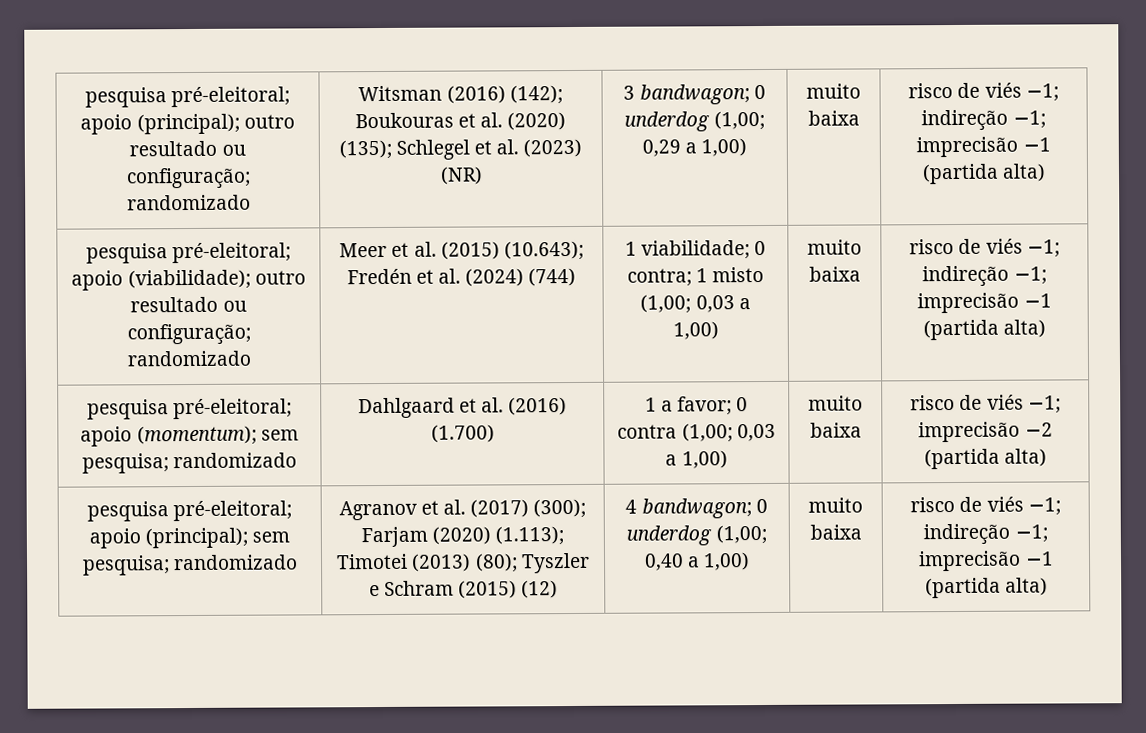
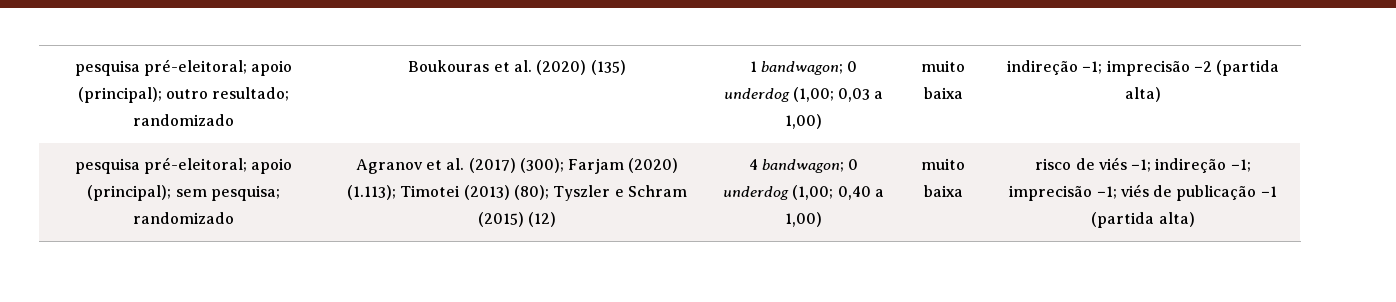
[129,140,246,157] [125,167,251,190] [126,194,251,211] [358,85,563,105] [354,112,567,131] [338,138,583,160] [439,166,483,185] [623,84,766,105] [624,110,765,132] [641,138,748,157] [806,83,861,99] [807,110,860,126] [908,82,1059,102] [921,109,1046,132] [916,136,1051,158] [921,163,1047,185] [85,242,292,264] [71,269,306,291] [130,296,247,313] [126,323,251,346] [126,350,251,367] [339,240,584,261] [346,267,577,287] [624,240,767,260] [626,266,765,287] [640,294,751,314] [672,321,719,340] [807,239,862,255] [808,266,861,282] [909,238,1060,258] [922,265,1047,288] [917,292,1052,314] [922,319,1047,341] [86,398,293,420] [80,425,299,447] [81,452,298,474] [357,397,568,419] [430,424,495,443] [644,396,749,416] [617,423,776,443] [665,450,728,469] [808,395,863,411] [809,422,862,438] [910,394,1024,411] resultado ou configuração; randomizado | Witsman (2016) (142); Boukouras et al. (2020) (135); Schlegel et al. (2023) (NR) | 3 bandwagon; 0 underdog (1,00; 0,29 a 1,00) | muito baixa | risco de viés −1; indireção −1; imprecisão −1 (partida alta) // pesquisa pré-eleitoral; apoio (viabilidade); outro resultado ou configuração; randomizado | Meer et al. (2015) (10.643); Fredén et al. (2024) (744) | 1 viabilidade; 0 contra; 1 misto (1,00; 0,03 a 1,00) | muito baixa | risco de viés −1; indireção −1; imprecisão −1 (partida alta) // pesquisa pré-eleitoral; apoio (momentum); sem pesquisa; randomizado | Dahlgaard et al. (2016) (1.700) | 1 a favor; 0 contra (1,00; 0,03 a 1,00) | muito baixa | risco de viés -> [212,87,290,101] [133,114,234,126] [408,60,626,75] [749,61,858,75] [723,87,884,102] [785,114,822,129] [921,60,965,72] [923,87,963,99] [1006,60,1078,75] resultado; randomizado | Boukouras et al. (2020) (135) | 1 bandwagon; 0 underdog (1,00; 0,03 a 1,00) | muito baixa | indireção
(1022, 561) none -> [1096,184,1257,201] −1; viés de publicação

